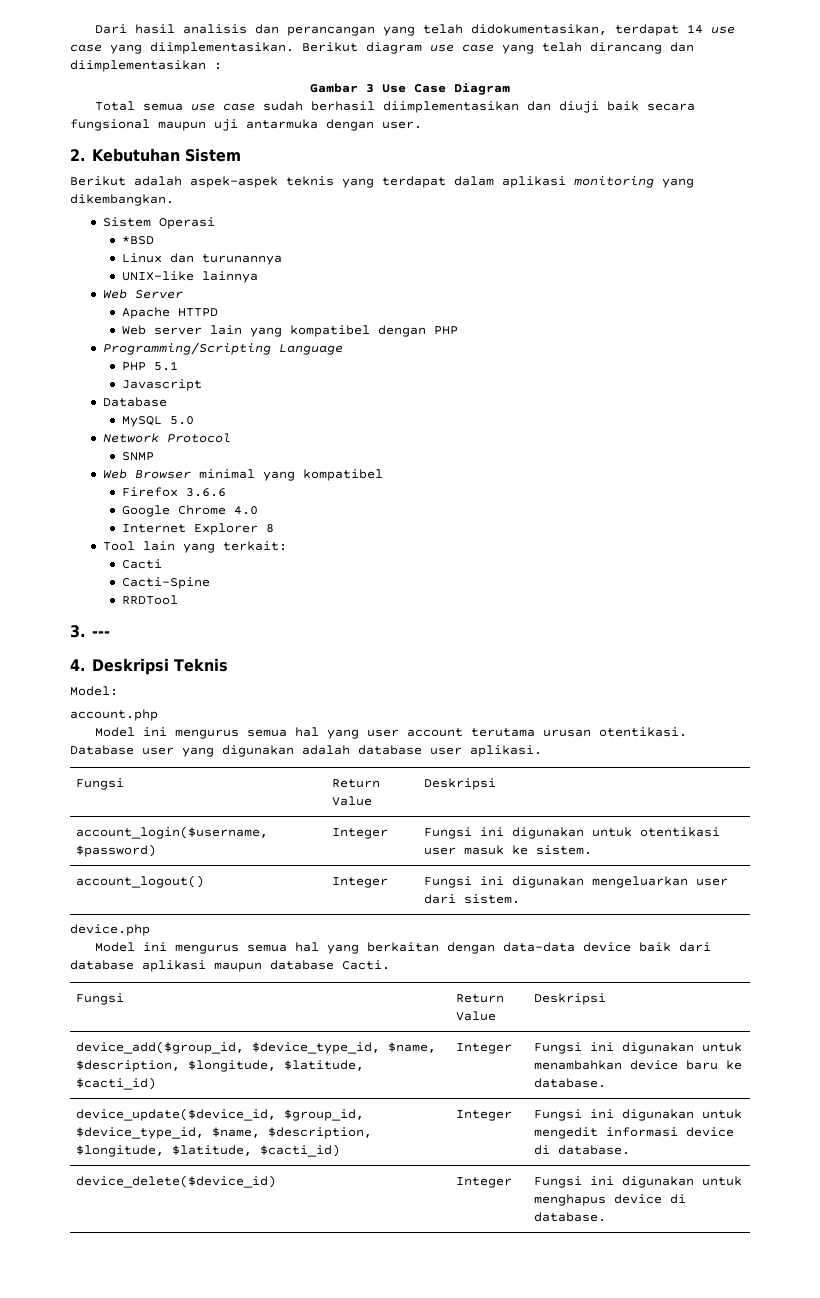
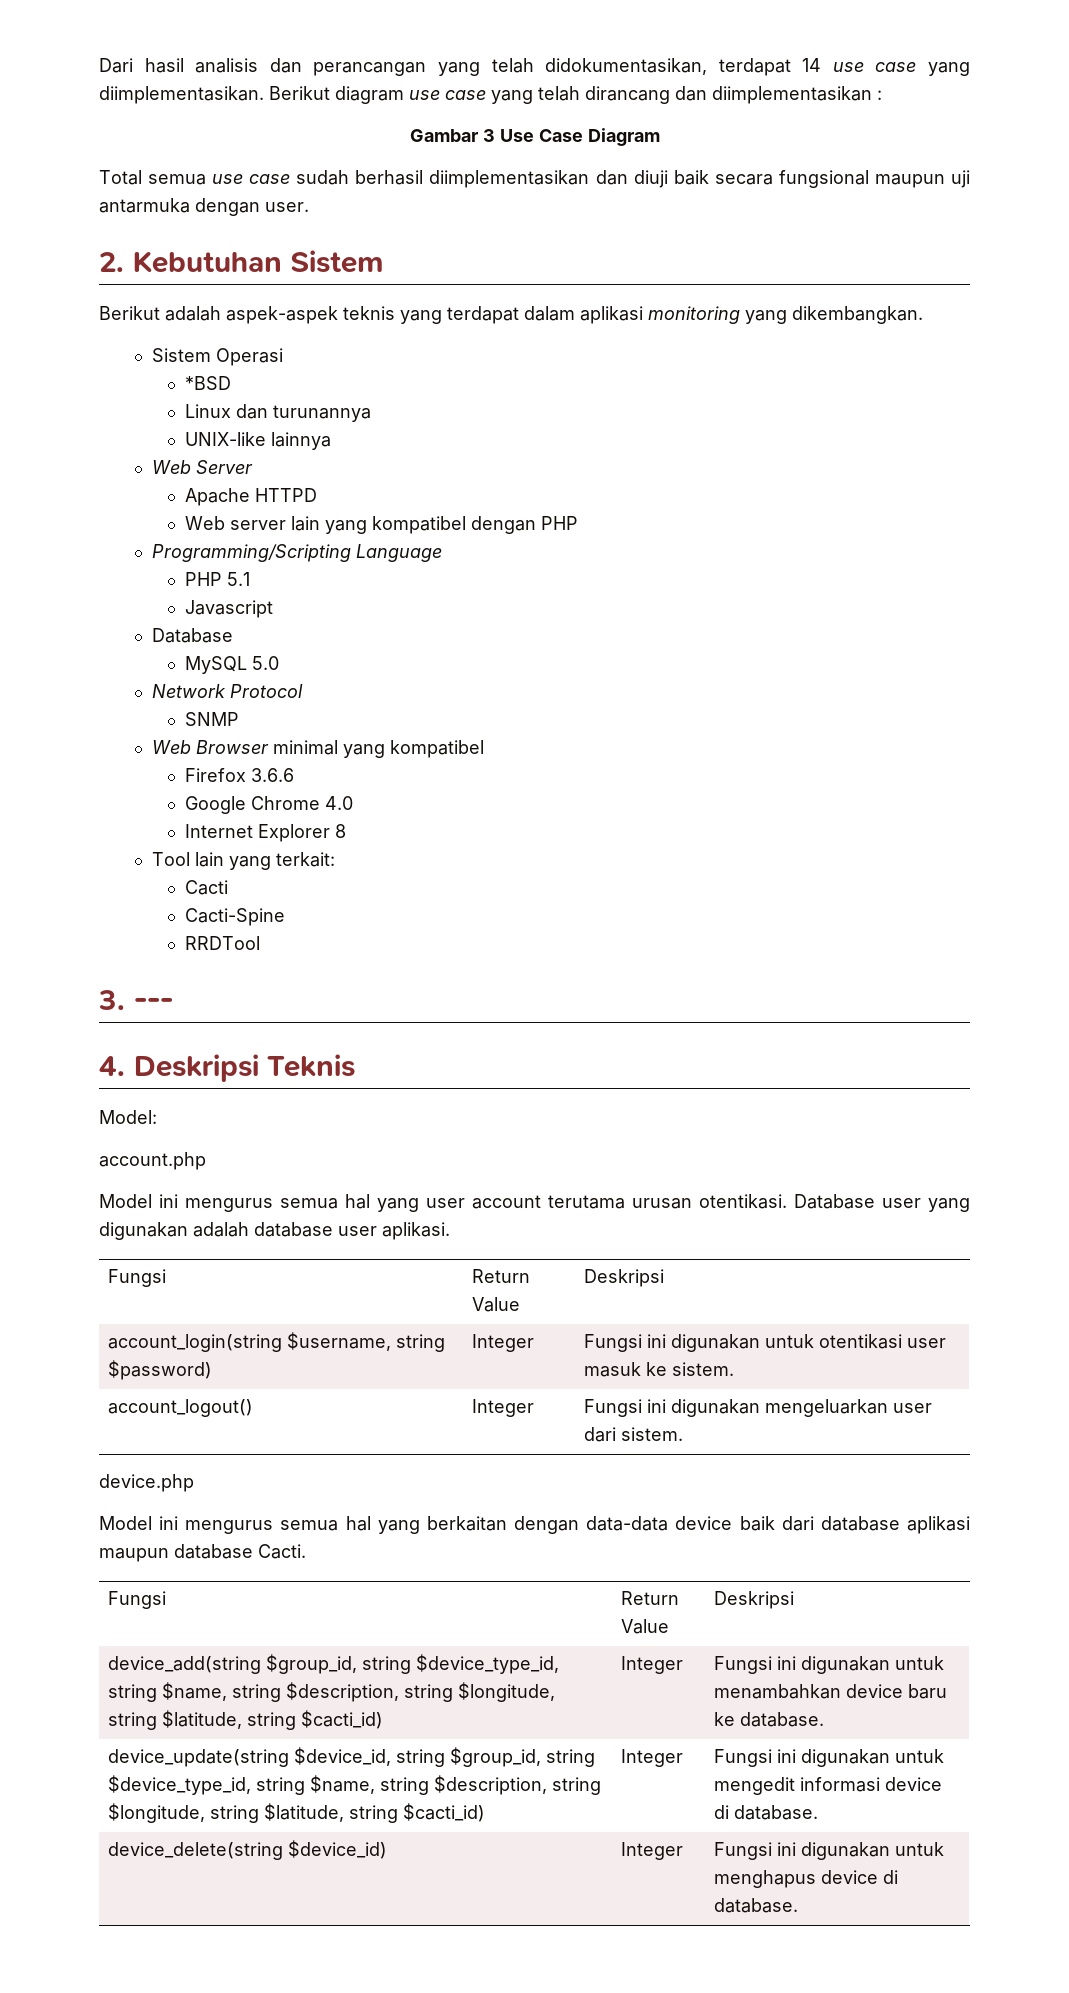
[75,826,268,839] account_login($username, -> [107,1332,445,1352] account_login(string $username, string
[75,1041,436,1054] [75,1060,364,1072] device_add($group_id, $device_type_id, $name, $description, $longitude, $latitude, -> [107,1654,559,1674] [107,1682,555,1702] [107,1710,296,1730] device_add(string $group_id, string $device_type_id, string $name, string $description, string $longitude, string $latitude, string
[75,1108,364,1121] [75,1127,372,1139] [75,1145,252,1157] device_update($device_id, $group_id, $device_type_id, $name, $description, $longitude, $latitude, -> [107,1747,595,1767] [107,1775,601,1795] [107,1803,398,1823] device_update(string $device_id, string $group_id, string $device_type_id, string $name, string $description, string $longitude, string $latitude, string
[75,1175,276,1188] device_delete($device_id) -> [107,1840,387,1860] device_delete(string $device_id)

